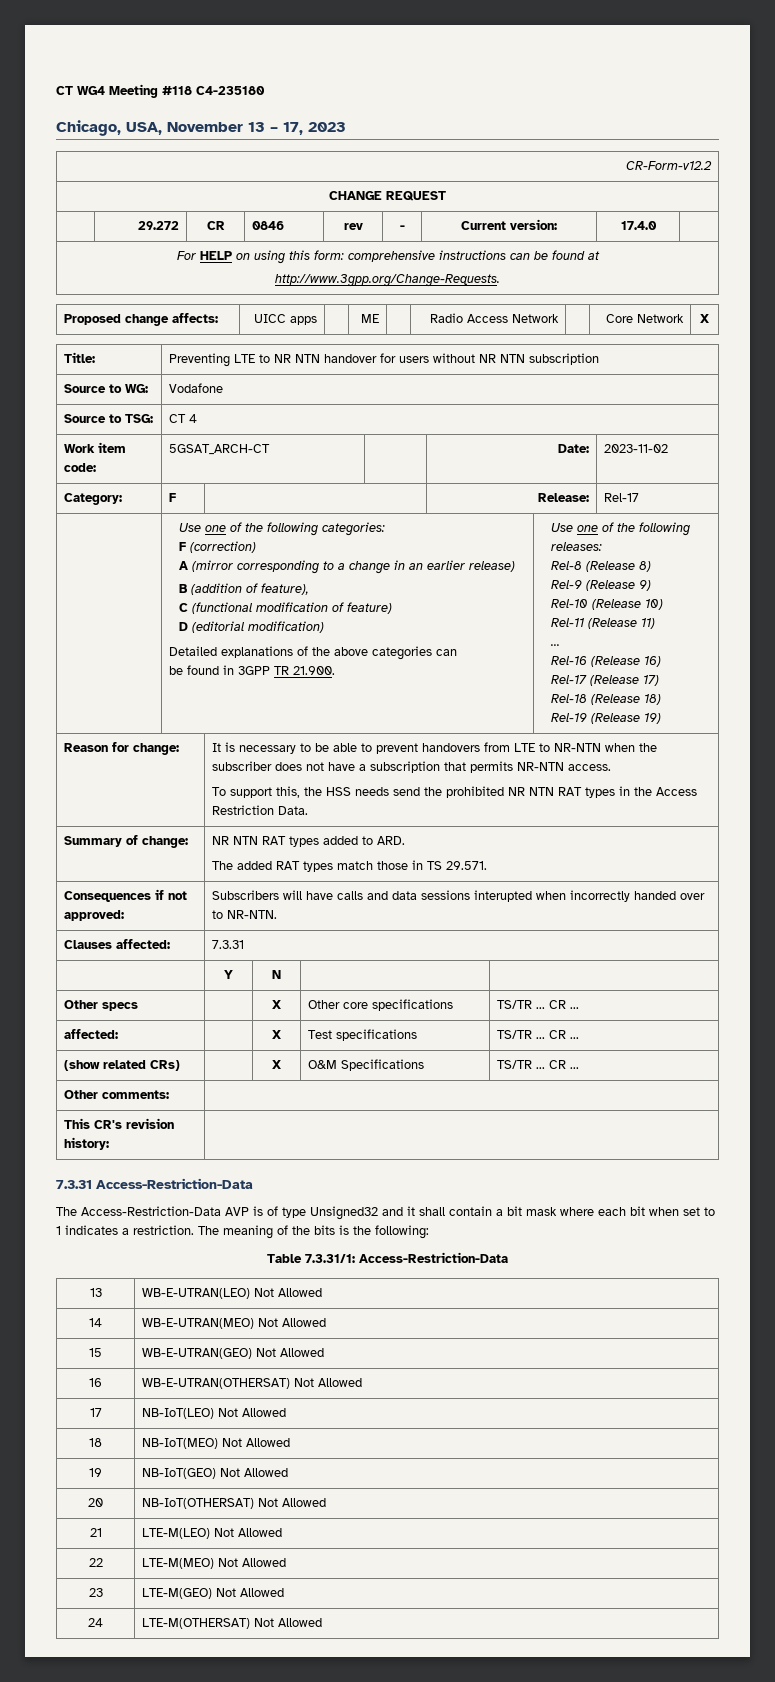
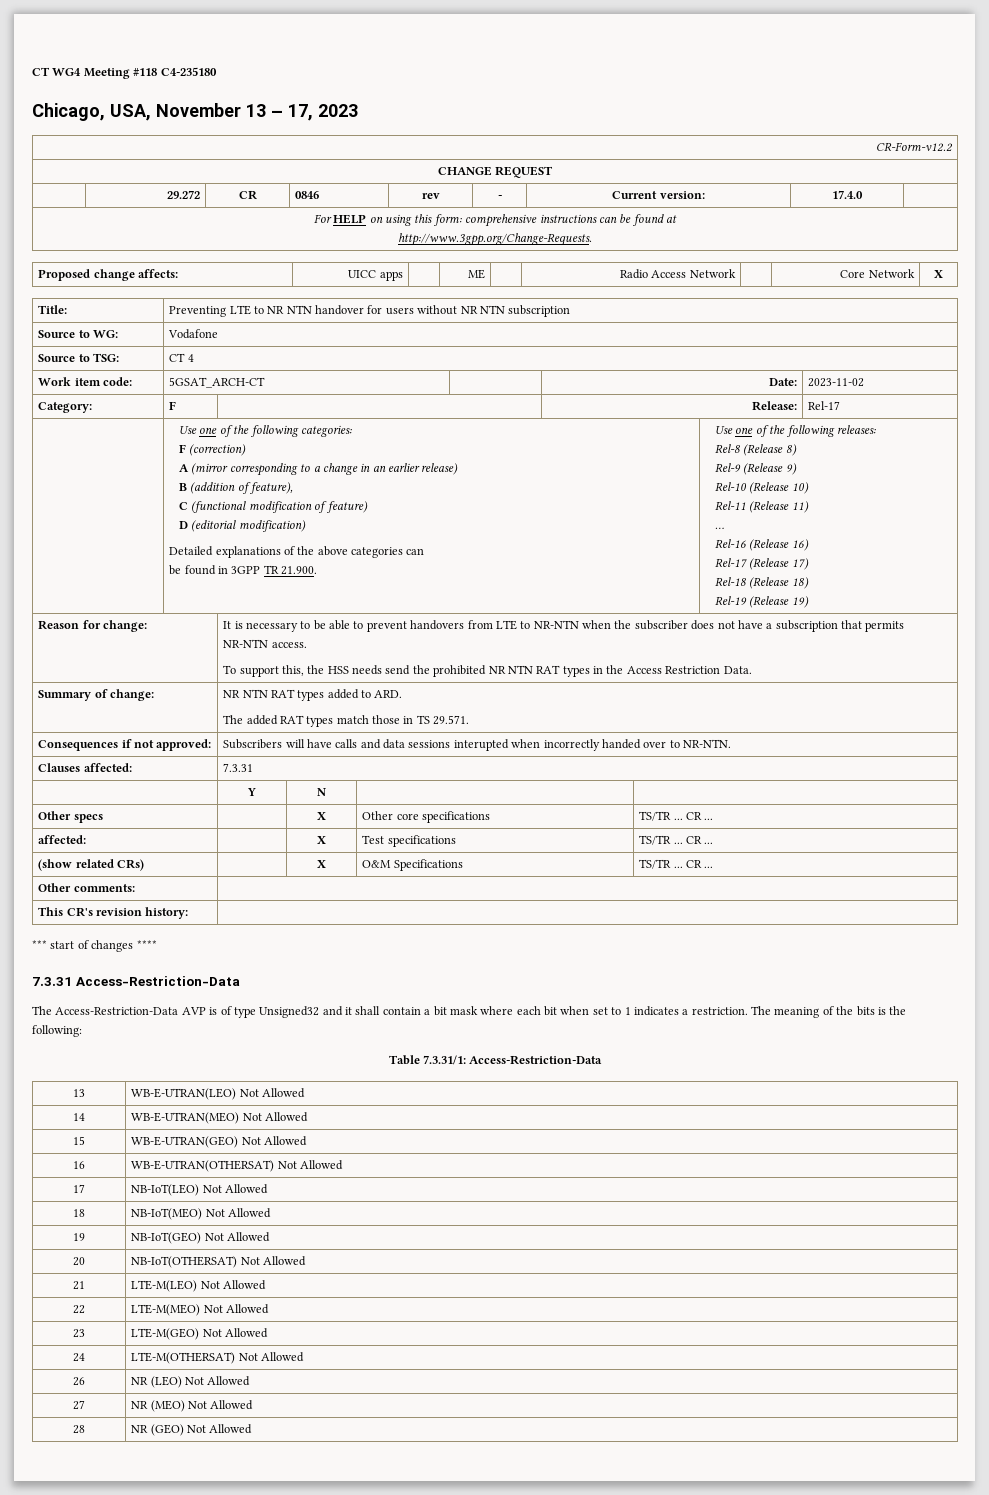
(110, 1143) none -> [32,940,157,952] // *** start of changes ****
(323, 1622) none -> [73,1377,85,1386] [131,1376,251,1388] [73,1400,85,1410] [131,1400,254,1412] [73,1425,85,1434] [131,1424,253,1436] // 26 | NR (LEO) Not Allowed // 27 | NR (MEO) Not Allowed // 28 | NR (GEO) Not Allowed

